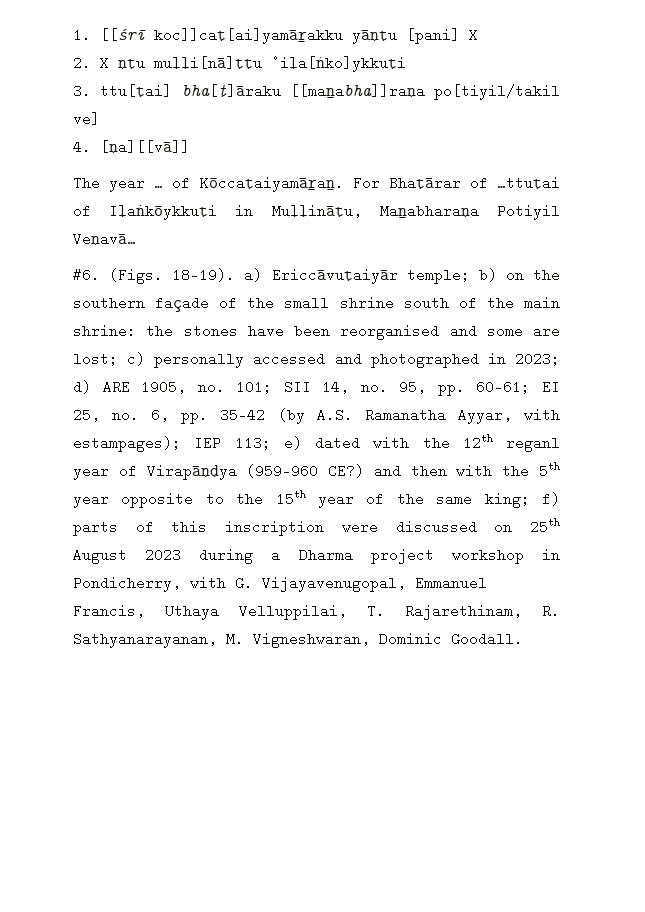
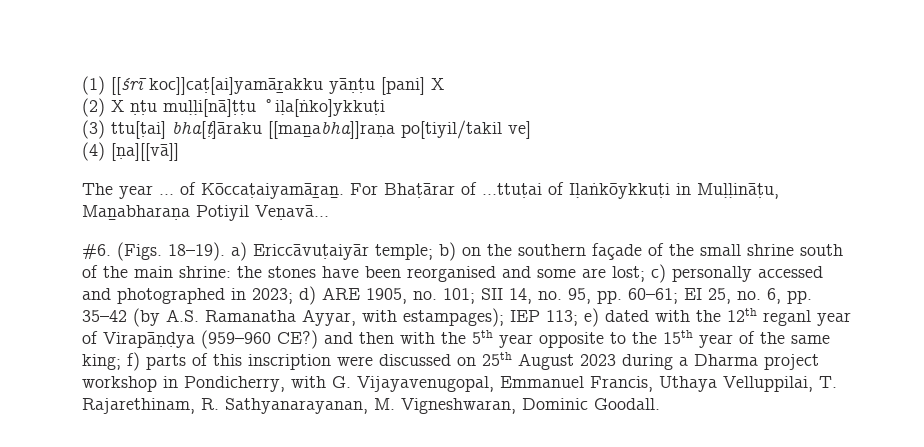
[73,28,91,42] 1. -> [82,76,105,95] (1)
[73,56,91,70] 2. -> [82,98,105,117] (2)
[73,84,91,98] 3. -> [82,120,105,139] (3)
[73,140,91,154] 4. -> [82,142,105,161] (4)

